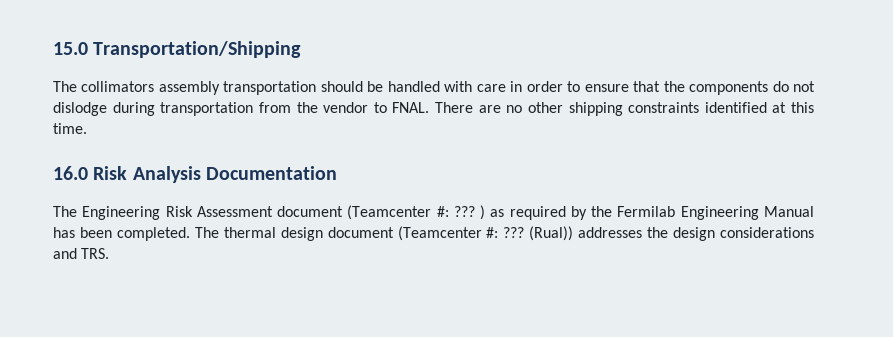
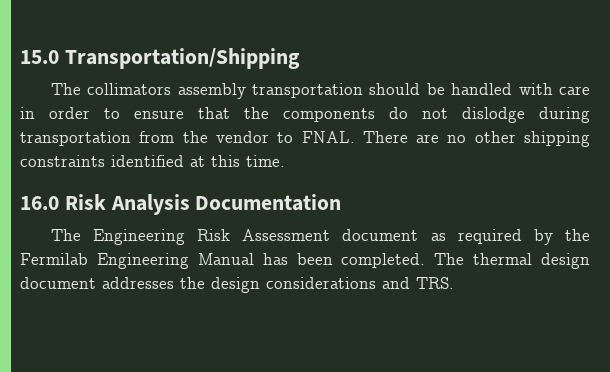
[347,205,486,220] (Teamcenter #: ??? ) -> (419, 235) none
[397,226,574,241] (Teamcenter #: ??? (Rual)) -> (96, 283) none

